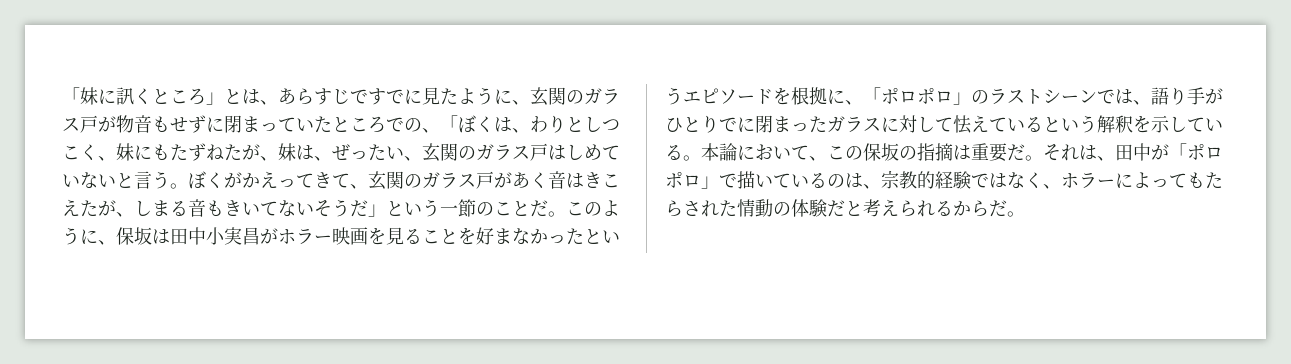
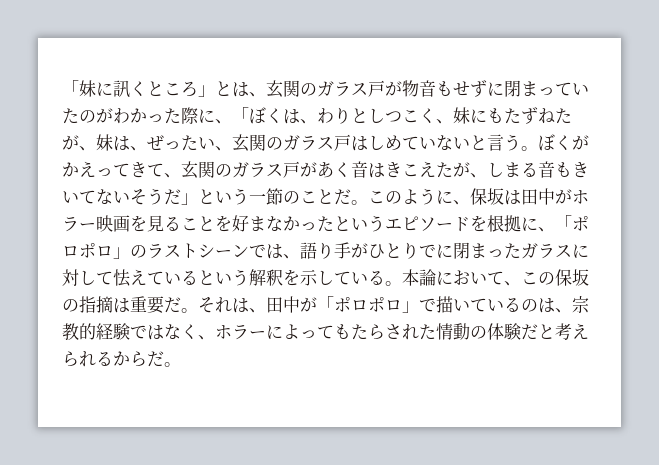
[278,87,530,105] あらすじですでに見たように、 -> (266, 94) none
[332,116,422,133] ところでの -> [79,107,215,124] のがわかった際に
[206,227,260,245] 小実昌 -> (555, 196) none

